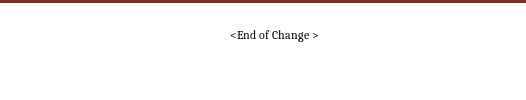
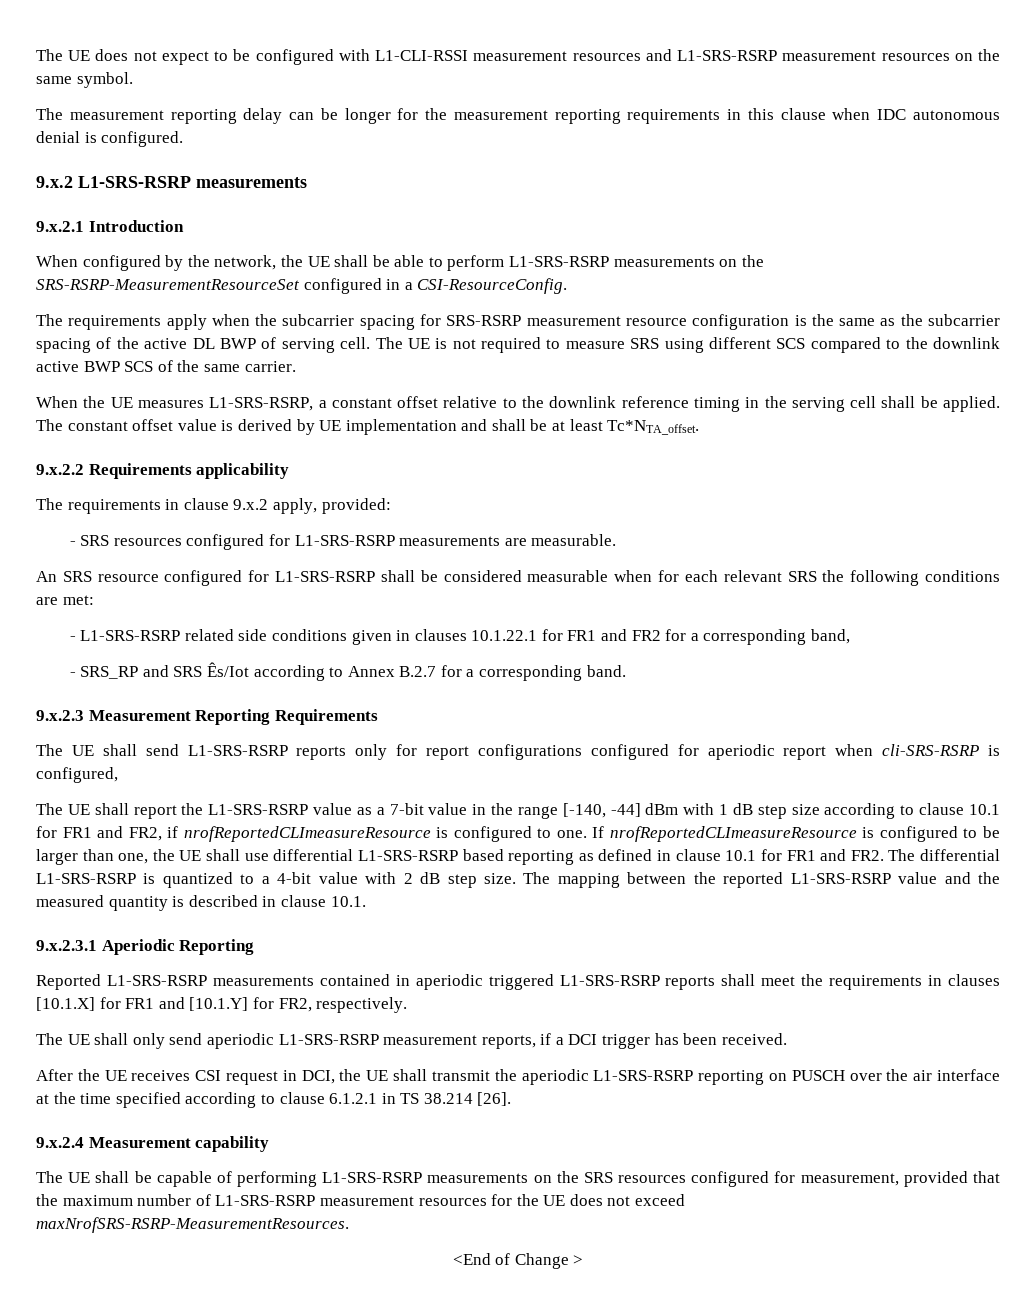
(229, 34) none -> [36,49,1001,65] [36,72,133,88] [36,108,1000,124] [36,131,184,147] [36,176,307,188] [36,220,184,232] [36,255,764,271] [36,278,568,294] [36,314,1000,330] [36,337,1001,353] [36,360,296,372] [36,396,1000,412] [36,419,700,435] [36,463,290,479] [36,498,391,514] [69,534,617,550] [36,570,1001,586] [36,595,94,605] [69,629,850,645] [69,662,626,681] [36,709,378,725] [36,744,1000,760] [36,767,118,783] [36,803,1001,819] [36,826,1000,842] [36,849,1000,865] [36,872,1001,888] [36,895,366,911] [36,939,255,955] [36,974,1001,990] [36,997,408,1013] [36,1033,787,1049] [36,1069,1001,1085] [36,1092,512,1108] [36,1136,270,1152] [36,1171,1000,1187] [36,1194,686,1206] [36,1217,349,1233] The UE does not expect to be configured with L1-CLI-RSSI measurement resources and L1-SRS-RSRP measurement resources on the same symbol. // The measurement reporting delay can be longer for the measurement reporting requirements in this clause when IDC autonomous denial is configured. // 9.x.2 L1-SRS-RSRP measurements // 9.x.2.1 Introduction // When configured by the network, the UE shall be able to perform L1-SRS-RSRP measurements on the SRS-RSRP-MeasurementResourceSet configured in a CSI-ResourceConfig. // The requirements apply when the subcarrier spacing for SRS-RSRP measurement resource configuration is the same as the subcarrier spacing of the active DL BWP of serving cell. The UE is not required to measure SRS using different SCS compared to the downlink active BWP SCS of the same carrier. // When the UE measures L1-SRS-RSRP, a constant offset relative to the downlink reference timing in the serving cell shall be applied. The constant offset value is derived by UE implementation and shall be at least Tc*NTA_offset. // 9.x.2.2 Requirements applicability // The requirements in clause 9.x.2 apply, provided: // - SRS resources configured for L1-SRS-RSRP measurements are measurable. // An SRS resource configured for L1-SRS-RSRP shall be considered measurable when for each relevant SRS the following conditions are met: // - L1-SRS-RSRP related side conditions given in clauses 10.1.22.1 for FR1 and FR2 for a corresponding band, // - SRS_RP and SRS Ês/Iot according to Annex B.2.7 for a corresponding band. // 9.x.2.3 Measurement Reporting Requirements // The UE shall send L1-SRS-RSRP reports only for report configurations configured for aperiodic report when cli-SRS-RSRP is configured, // The UE shall report the L1-SRS-RSRP value as a 7-bit value in the range [-140, -44] dBm with 1 dB step size according to clause 10.1 for FR1 and FR2, if nrofReportedCLImeasureResource is configured to one. If nrofReportedCLImeasureResource is configured to be larger than one, the UE shall use differential L1-SRS-RSRP based reporting as defined in clause 10.1 for FR1 and FR2. The differential L1-SRS-RSRP is quantized to a 4-bit value with 2 dB step size. The mapping between the reported L1-SRS-RSRP value and the measured quantity is described in clause 10.1. // 9.x.2.3.1 Aperiodic Reporting // Reported L1-SRS-RSRP measurements contained in aperiodic triggered L1-SRS-RSRP reports shall meet the requirements in clauses [10.1.X] for FR1 and [10.1.Y] for FR2, respectively. // The UE shall only send aperiodic L1-SRS-RSRP measurement reports, if a DCI trigger has been received. // After the UE receives CSI request in DCI, the UE shall transmit the aperiodic L1-SRS-RSRP reporting on PUSCH over the air interface at the time specified according to clause 6.1.2.1 in TS 38.214 [26]. // 9.x.2.4 Measurement capability // The UE shall be capable of performing L1-SRS-RSRP measurements on the SRS resources configured for measurement, provided that the maximum number of L1-SRS-RSRP measurement resources for the UE does not exceed maxNrofSRS-RSRP-MeasurementResources. //

